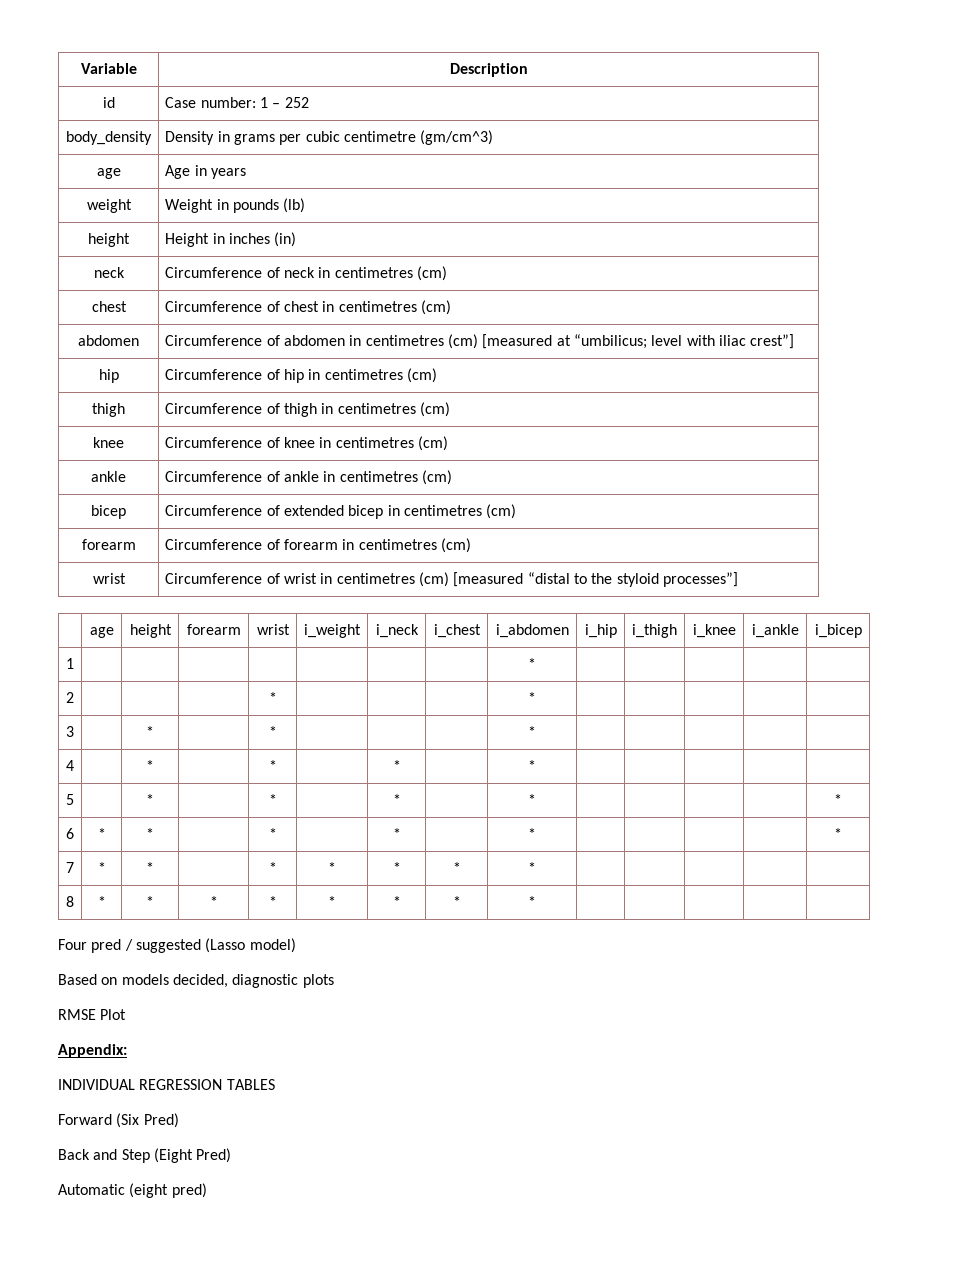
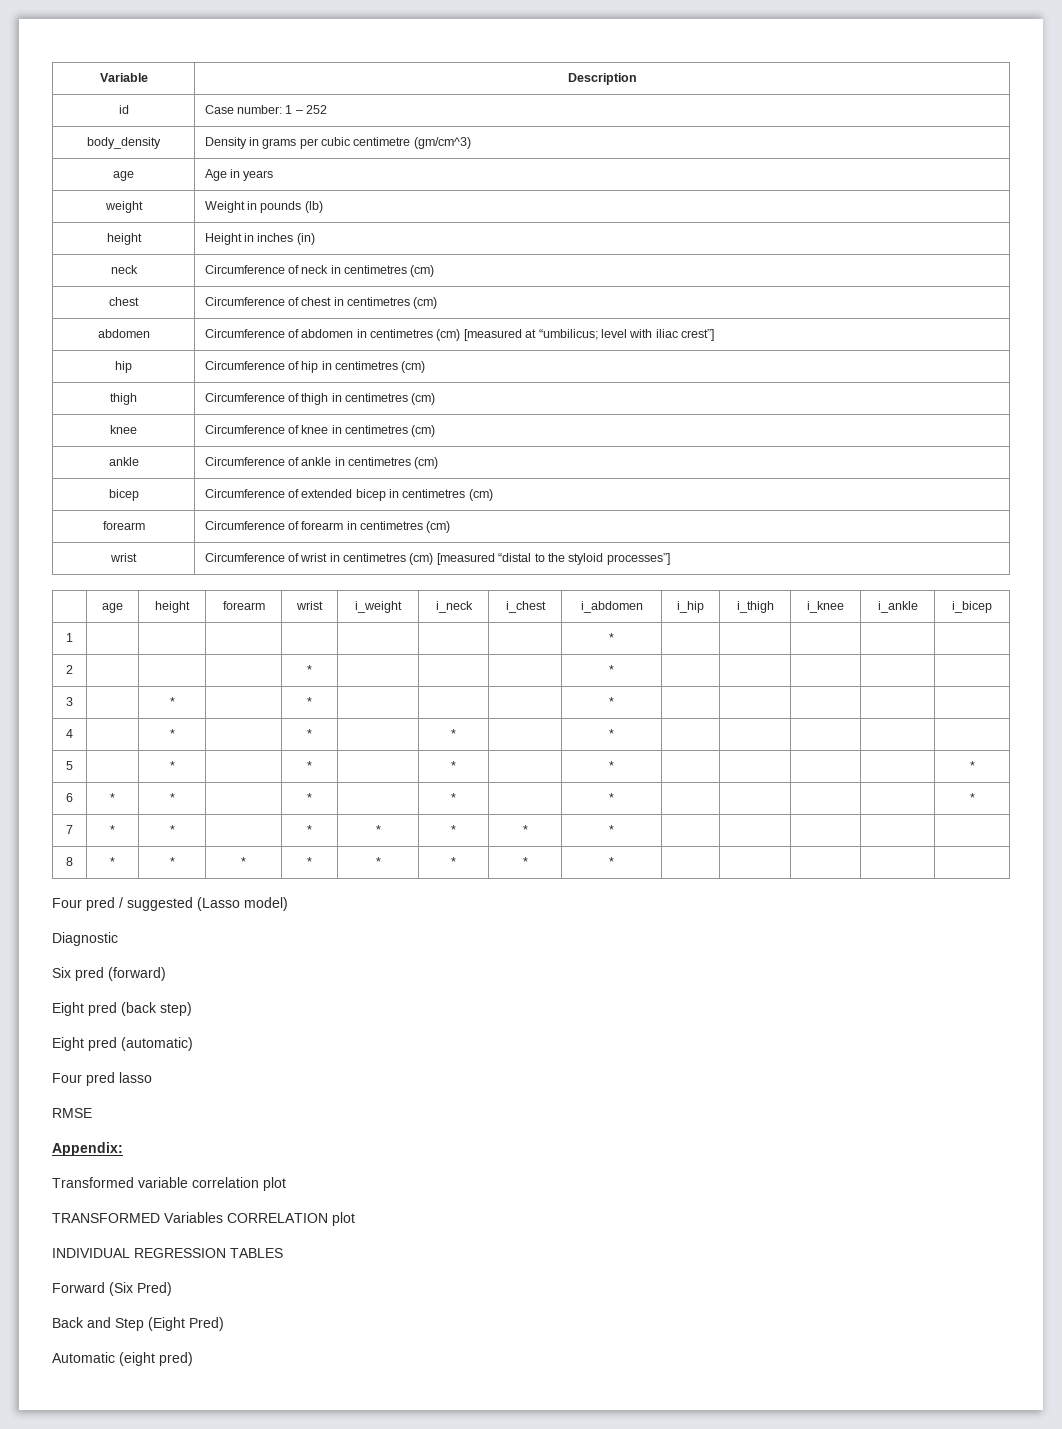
[58,974,334,988] Based on models decided, diagnostic plots -> [52,932,118,946] [52,967,166,981] [52,1002,192,1016] [52,1037,193,1051] [52,1072,152,1086] Diagnostic // Six pred (forward) // Eight pred (back step) // Eight pred (automatic) // Four pred lasso
[100,1009,127,1020] Plot -> (92, 1113) none
(127, 1051) none -> [52,1177,286,1191] [52,1212,355,1226] // Transformed variable correlation plot // TRANSFORMED Variables CORRELATION plot

